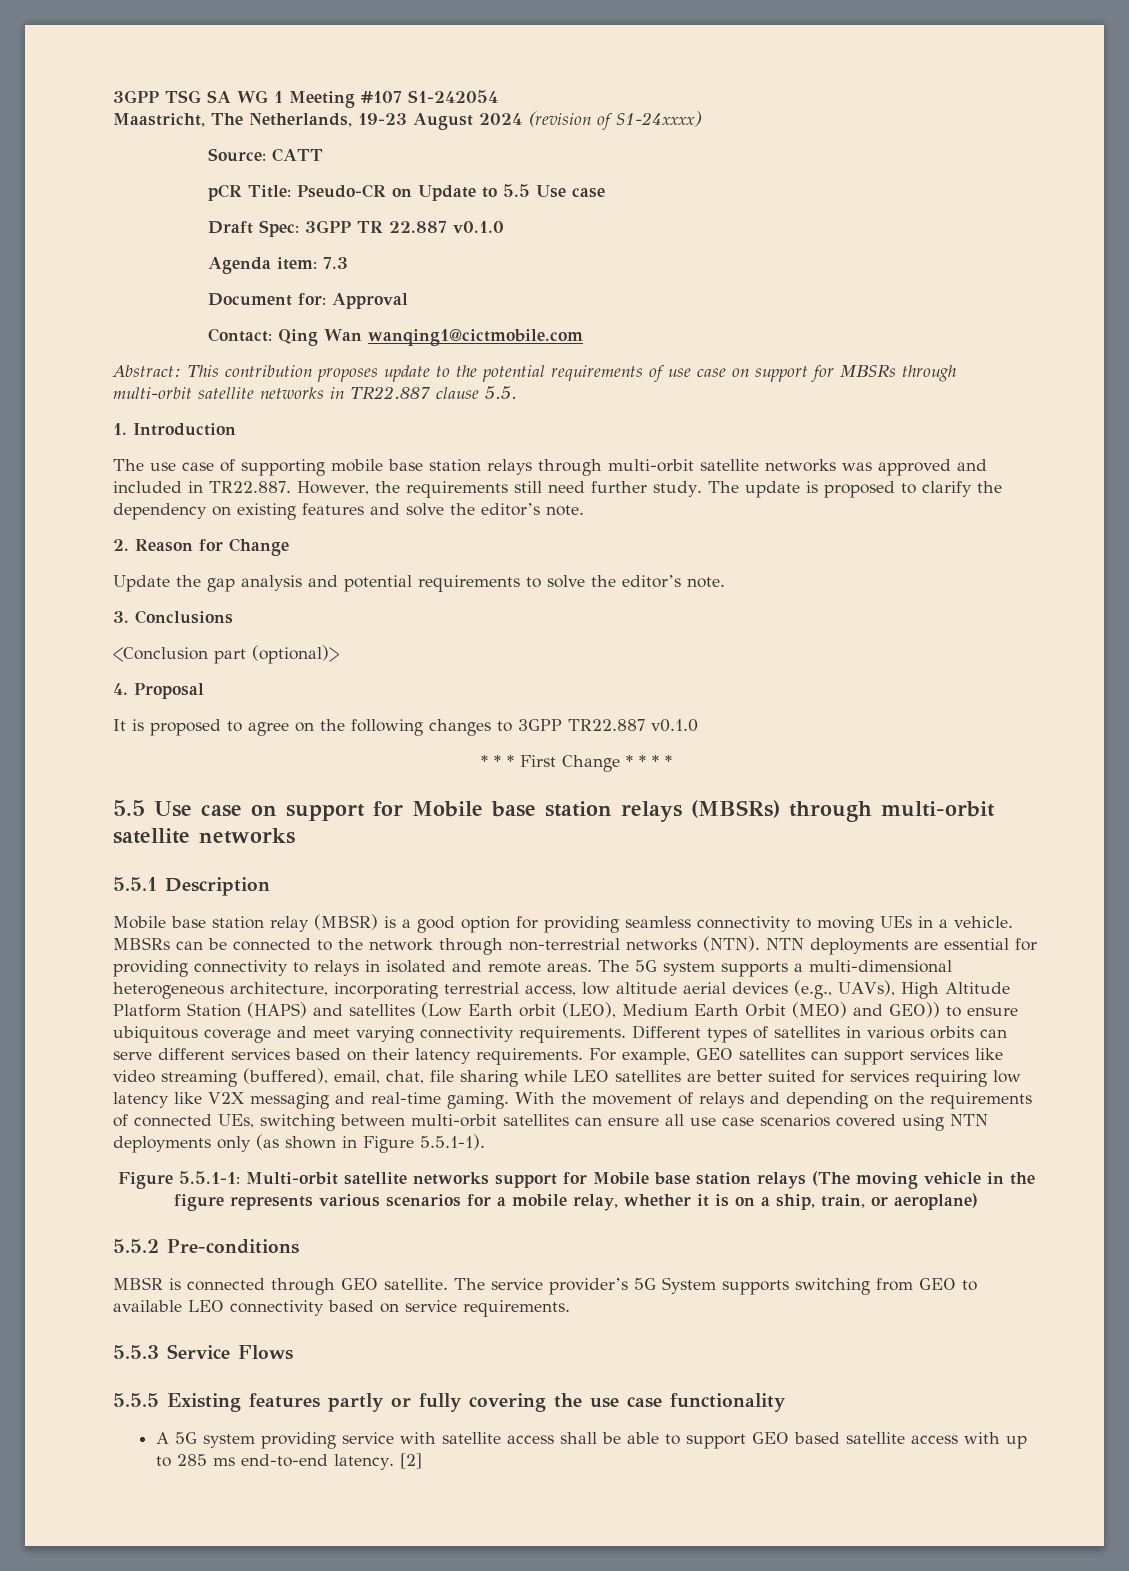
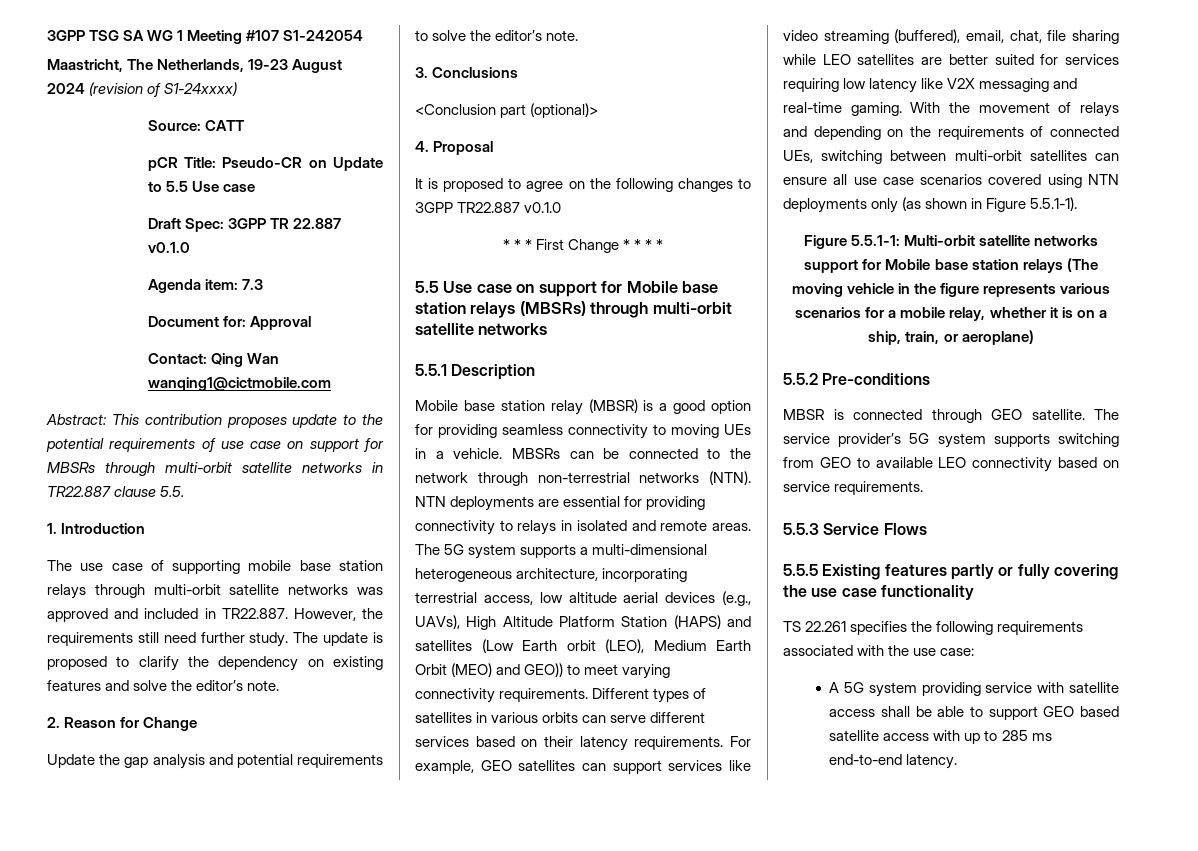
[967,1007,1018,1016] [113,1026,307,1043] ensure ubiquitous coverage and -> (581, 669) none
[662,1277,716,1294] System -> [937,433,986,448] system
(786, 1402) none -> [783,621,1084,635] [783,645,975,656] // TS 22.261 specifies the following requirements associated with the use case:
[400,1453,423,1469] [2] -> (958, 761) none

